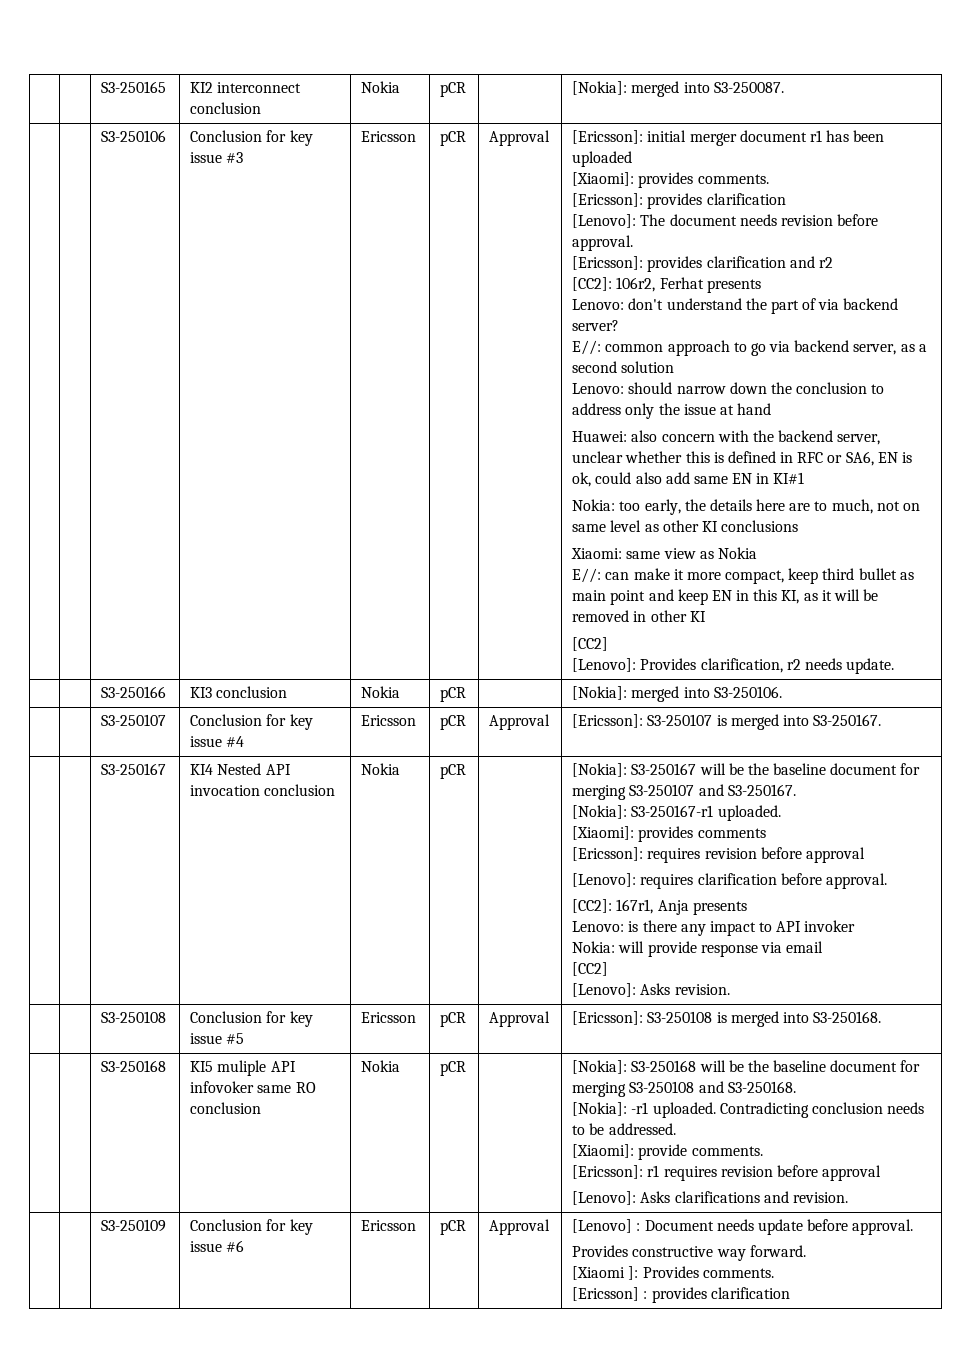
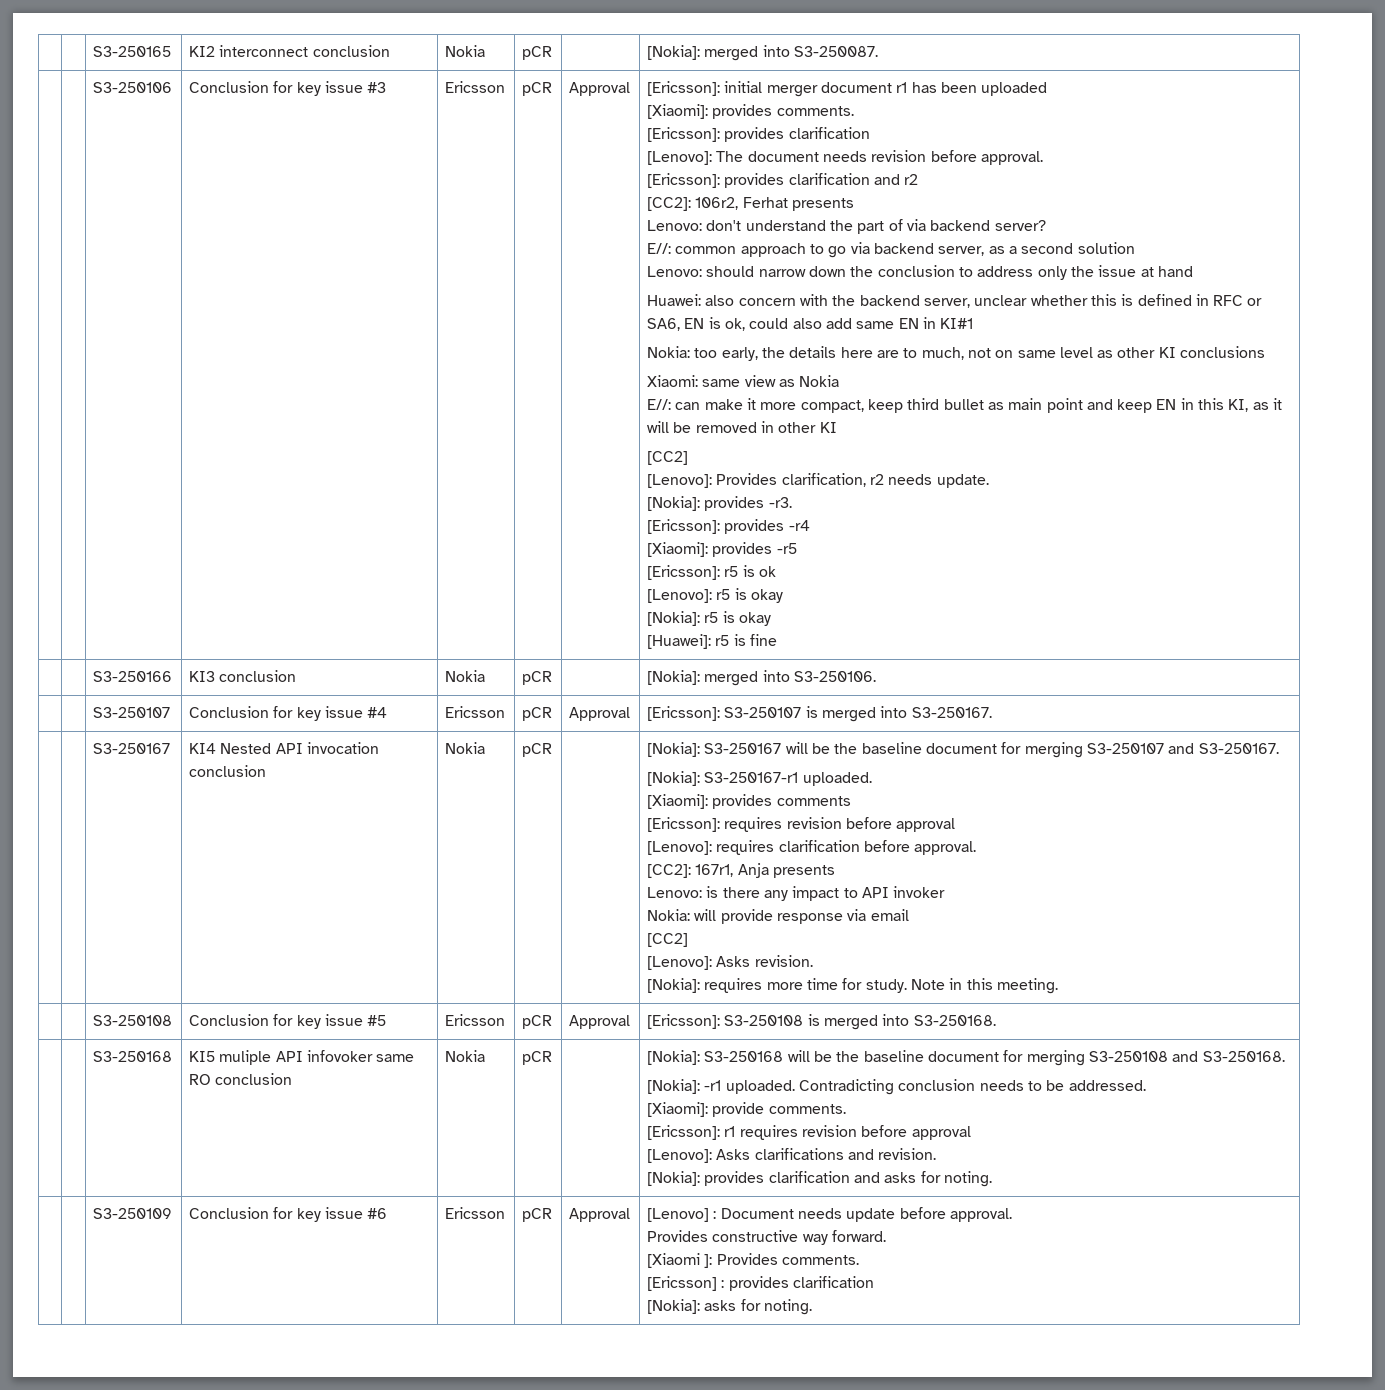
(895, 666) none -> [646,496,792,511] [646,519,810,534] [646,542,797,557] [646,565,776,580] [646,588,783,603] [646,611,771,626] [646,634,777,649] // [Nokia]: provides -r3. // [Ericsson]: provides -r4 // [Xiaomi]: provides -r5 // [Ericsson]: r5 is ok // [Lenovo]: r5 is okay // [Nokia]: r5 is okay // [Huawei]: r5 is fine
(730, 989) none -> [646,978,1058,994] // [Nokia]: requires more time for study. Note in this meeting.
(848, 1197) none -> [646,1171,992,1187] // [Nokia]: provides clarification and asks for noting.
(790, 1293) none -> [646,1299,812,1315] // [Nokia]: asks for noting.

